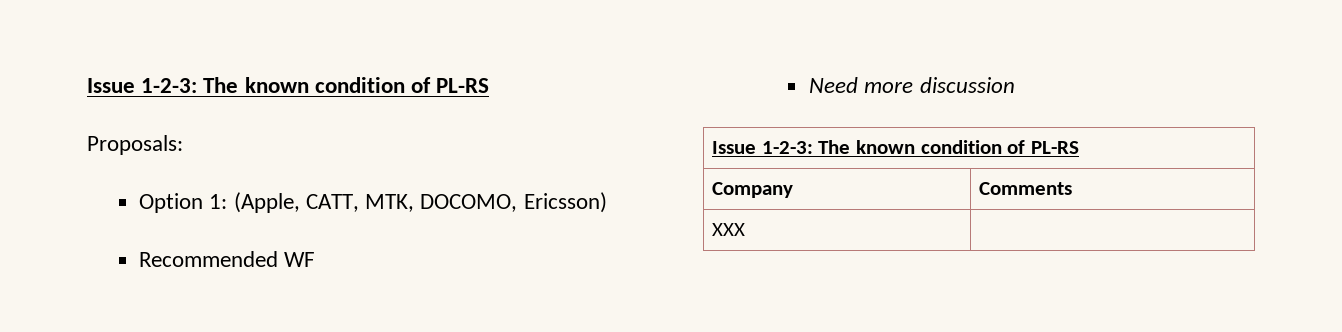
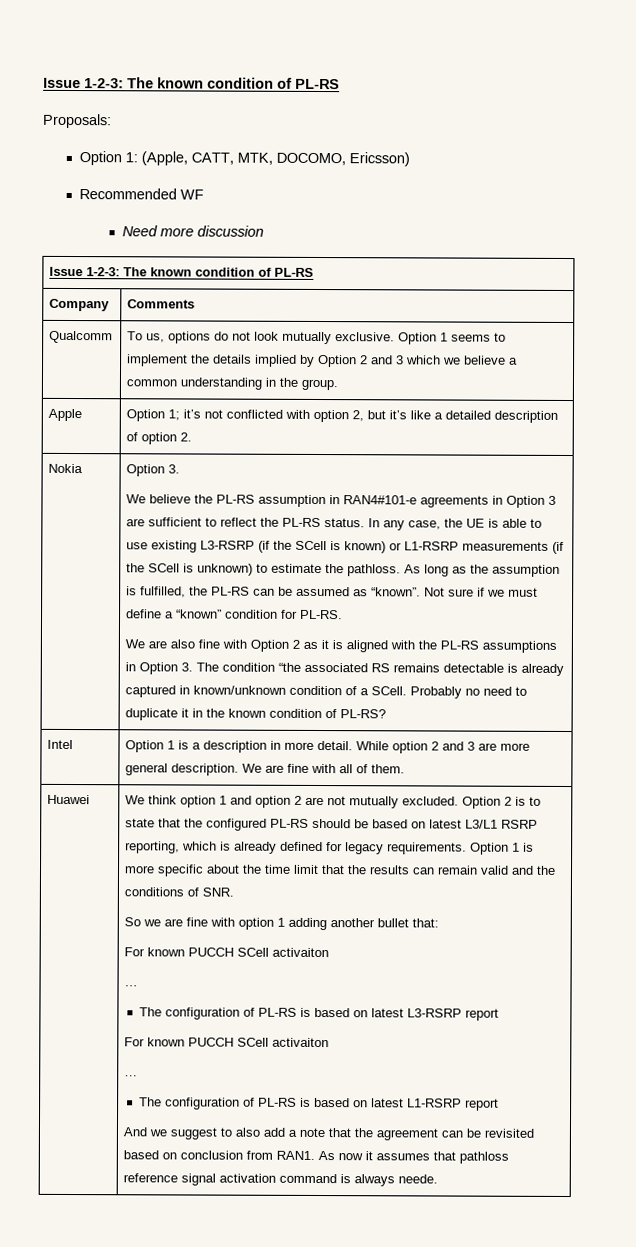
[712,223,746,236] XXX | -> [49,330,114,344] [127,331,507,345] [127,354,519,368] [126,377,339,391] [48,408,83,422] [126,409,559,423] [126,432,193,445] [48,463,84,474] [126,464,181,477] [126,494,557,508] [126,517,543,531] [126,540,565,554] [126,563,561,577] [126,586,539,598] [126,609,344,620] [125,639,558,653] [125,662,565,676] [125,685,528,699] [125,708,387,721] [47,739,74,750] [125,740,531,754] [125,763,406,776] [47,794,91,805] [125,795,542,809] [125,818,539,831] [125,841,535,855] [124,864,557,877] [124,887,235,897] [124,917,440,931] [124,947,330,958] [124,985,139,987] [138,1007,499,1021] [124,1037,330,1048] [124,1075,139,1077] [138,1097,499,1111] [123,1127,535,1141] [123,1150,510,1164] [123,1173,439,1187] Qualcomm | To us, options do not look mutually exclusive. Option 1 seems to implement the details implied by Option 2 and 3 which we believe a common understanding in the group. // Apple | Option 1; it’s not conflicted with option 2, but it’s like a detailed description of option 2. // Nokia | Option 3. // We believe the PL-RS assumption in RAN4#101-e agreements in Option 3 are sufficient to reflect the PL-RS status. In any case, the UE is able to use existing L3-RSRP (if the SCell is known) or L1-RSRP measurements (if the SCell is unknown) to estimate the pathloss. As long as the assumption is fulfilled, the PL-RS can be assumed as “known”. Not sure if we must define a “known” condition for PL-RS. // We are also fine with Option 2 as it is aligned with the PL-RS assumptions in Option 3. The condition “the associated RS remains detectable is already captured in known/unknown condition of a SCell. Probably no need to duplicate it in the known condition of PL-RS? // Intel | Option 1 is a description in more detail. While option 2 and 3 are more general description. We are fine with all of them. // Huawei | We think option 1 and option 2 are not mutually excluded. Option 2 is to state that the configured PL-RS should be based on latest L3/L1 RSRP reporting, which is already defined for legacy requirements. Option 1 is more specific about the time limit that the results can remain valid and the conditions of SNR. // So we are fine with option 1 adding another bullet that: // For known PUCCH SCell activaiton // … // The configuration of PL-RS is based on latest L3-RSRP report // For known PUCCH SCell activaiton // … // The configuration of PL-RS is based on latest L1-RSRP report // And we suggest to also add a note that the agreement can be revisited based on conclusion from RAN1. As now it assumes that pathloss reference signal activation command is always neede.

